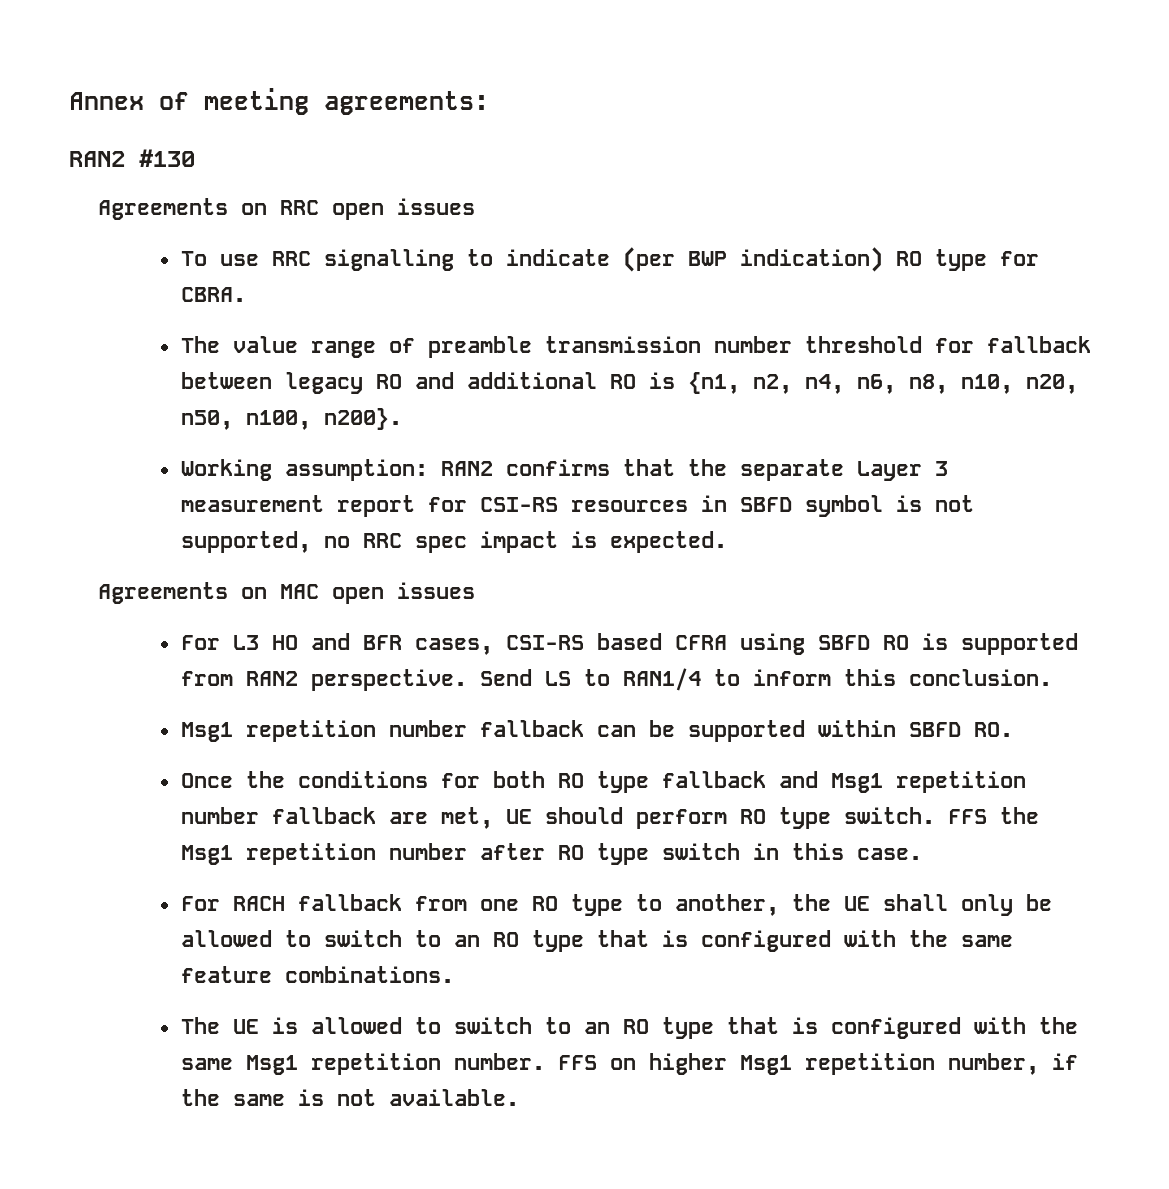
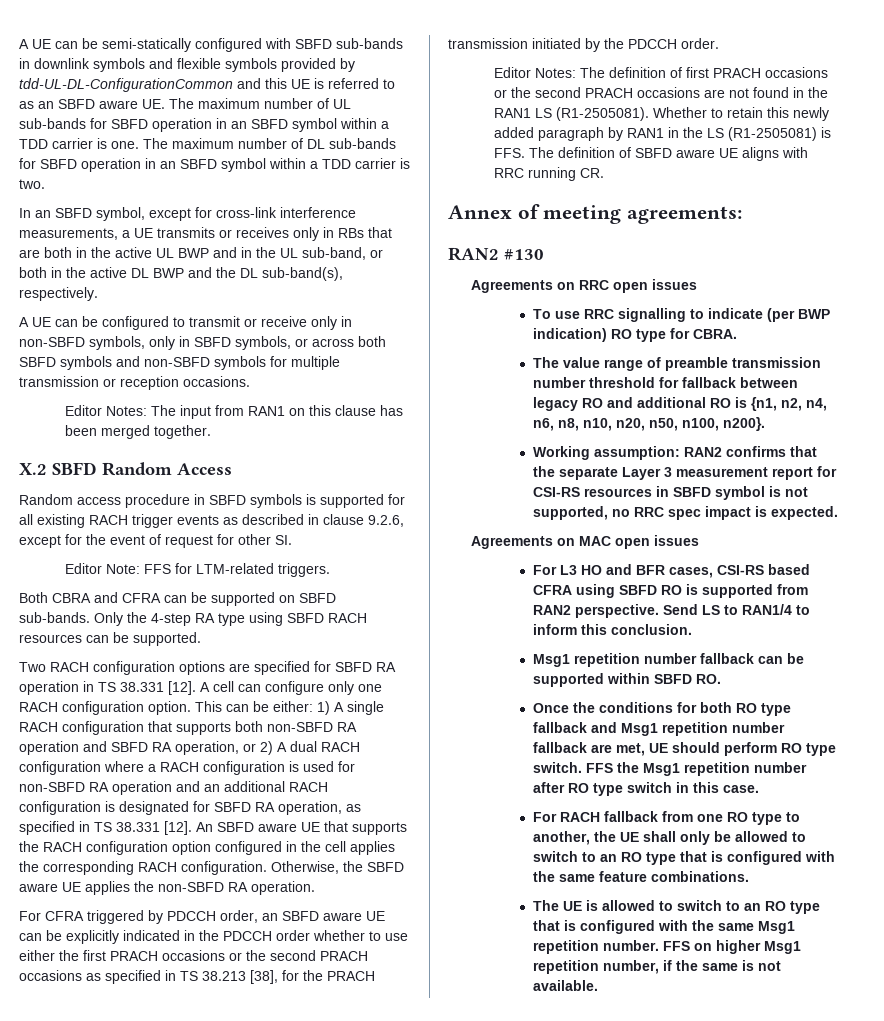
(69, 101) none -> [19,38,403,52] [19,58,355,72] [19,78,395,92] [19,98,351,109] [19,118,389,132] [19,138,396,149] [19,158,410,172] [19,179,45,189] [19,207,356,221] [19,227,392,241] [19,247,383,260] [19,267,343,281] [19,287,98,301] [19,316,352,330] [19,336,386,350] [19,356,340,370] [19,376,250,390] [65,405,404,419] [65,425,212,439] [19,462,232,476] [19,494,405,508] [19,514,404,528] [19,534,292,548] [65,563,331,577] [19,592,336,606] [19,612,367,626] [19,632,201,646] [19,661,396,675] [19,681,382,695] [19,701,384,715] [19,721,357,735] [19,741,360,755] [19,761,355,775] [19,781,328,795] [19,801,361,815] [19,821,407,835] [19,841,395,855] [19,861,404,875] [19,881,315,895] [19,910,385,924] [19,930,408,944] [19,950,368,961] [19,970,375,984] [448,38,719,52] [494,67,829,78] [494,87,829,98] [494,107,830,121] [494,127,832,141] [494,147,809,161] [494,167,605,181] A UE can be semi-statically configured with SBFD sub-bands in downlink symbols and flexible symbols provided by tdd-UL-DL-ConfigurationCommon and this UE is referred to as an SBFD aware UE. The maximum number of UL sub-bands for SBFD operation in an SBFD symbol within a TDD carrier is one. The maximum number of DL sub-bands for SBFD operation in an SBFD symbol within a TDD carrier is two. // In an SBFD symbol, except for cross-link interference measurements, a UE transmits or receives only in RBs that are both in the active UL BWP and in the UL sub-band, or both in the active DL BWP and the DL sub-band(s), respectively. // A UE can be configured to transmit or receive only in non-SBFD symbols, only in SBFD symbols, or across both SBFD symbols and non-SBFD symbols for multiple transmission or reception occasions. // Editor Notes: The input from RAN1 on this clause has been merged together. // X.2 SBFD Random Access // Random access procedure in SBFD symbols is supported for all existing RACH trigger events as described in clause 9.2.6, except for the event of request for other SI. // Editor Note: FFS for LTM-related triggers. // Both CBRA and CFRA can be supported on SBFD sub-bands. Only the 4-step RA type using SBFD RACH resources can be supported. // Two RACH configuration options are specified for SBFD RA operation in TS 38.331 [12]. A cell can configure only one RACH configuration option. This can be either: 1) A single RACH configuration that supports both non-SBFD RA operation and SBFD RA operation, or 2) A dual RACH configuration where a RACH configuration is used for non-SBFD RA operation and an additional RACH configuration is designated for SBFD RA operation, as specified in TS 38.331 [12]. An SBFD aware UE that supports the RACH configuration option configured in the cell applies the corresponding RACH configuration. Otherwise, the SBFD aware UE applies the non-SBFD RA operation. // For CFRA triggered by PDCCH order, an SBFD aware UE can be explicitly indicated in the PDCCH order whether to use either the first PRACH occasions or the second PRACH occasions as specified in TS 38.213 [38], for the PRACH transmission initiated by the PDCCH order. // Editor Notes: The definition of first PRACH occasions or the second PRACH occasions are not found in the RAN1 LS (R1-2505081). Whether to retain this newly added paragraph by RAN1 in the LS (R1-2505081) is FFS. The definition of SBFD aware UE aligns with RRC running CR. //

